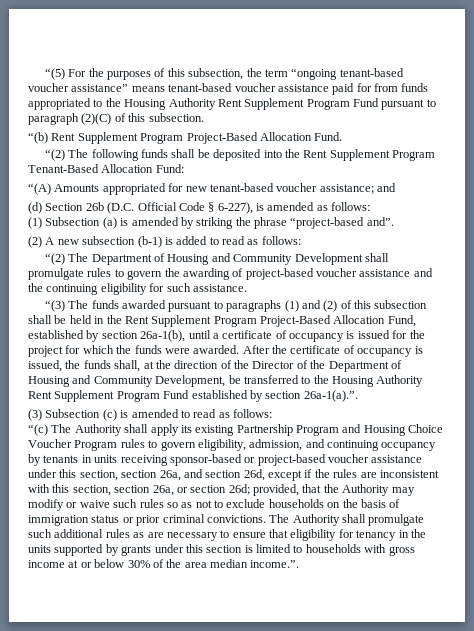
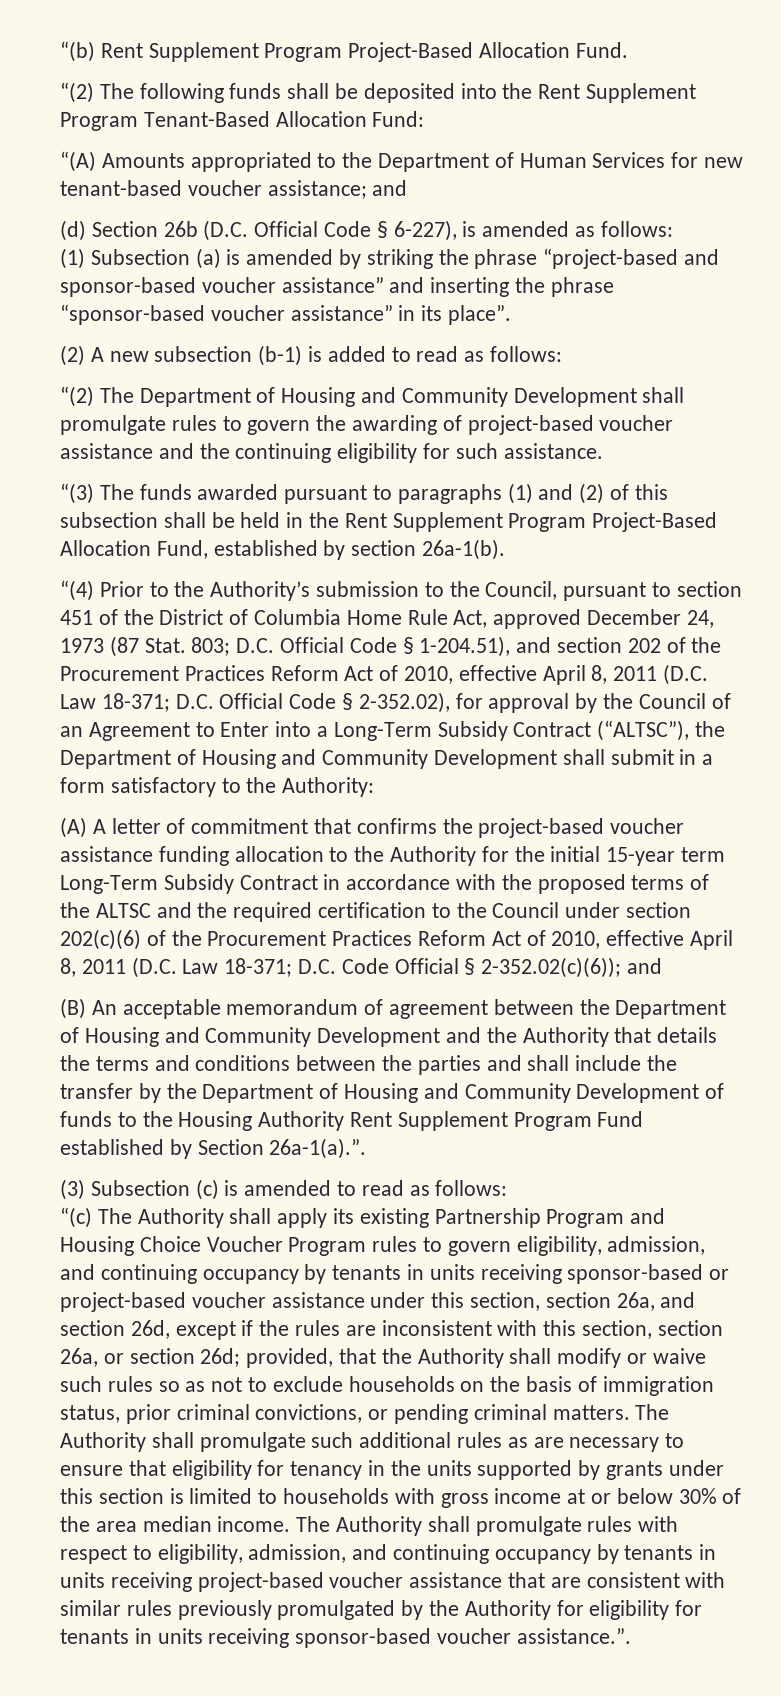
[44,68,404,80] [28,83,429,95] [28,98,436,110] [28,113,204,125] “(5) For the purposes of this subsection, the term “ongoing tenant-based voucher assistance” means tenant-based voucher assistance paid for from funds appropriated to the Housing Authority Rent Supplement Program Fund pursuant to paragraph (2)(C) of this subsection. // -> (60, 51) none
(166, 189) none -> [317,152,666,172] to the Department of Human Services
[366,217,394,226] and”. -> [684,249,720,265] [60,277,614,297] [60,304,512,325] and sponsor-based voucher assistance” and inserting the phrase “sponsor-based voucher assistance” in its place”.
[140,330,425,342] [28,345,423,357] [28,360,402,372] [28,375,299,387] 26a-1(b), until a certificate of occupancy is issued for the project for which the funds were awarded. After the certificate of occupancy is issued, the funds shall, at the direction of the Director of the Department of Housing and Community Development, be transferred -> [422,539,506,560] [60,580,742,601] [60,609,714,629] [60,636,722,657] [60,664,709,685] [60,692,731,713] [60,720,726,741] [60,749,714,769] [60,777,375,797] [60,817,685,838] [60,846,726,866] [60,874,710,894] [60,902,692,922] [60,929,734,950] [60,957,663,978] [60,998,727,1019] [60,1027,718,1047] [60,1055,678,1075] [60,1083,725,1103] [60,1111,112,1127] 26a-1(b). // “(4) Prior to the Authority’s submission to the Council, pursuant to section 451 of the District of Columbia Home Rule Act, approved December 24, 1973 (87 Stat. 803; D.C. Official Code § 1-204.51), and section 202 of the Procurement Practices Reform Act of 2010, effective April 8, 2011 (D.C. Law 18-371; D.C. Official Code § 2-352.02), for approval by the Council of an Agreement to Enter into a Long-Term Subsidy Contract (“ALTSC”), the Department of Housing and Community Development shall submit in a form satisfactory to the Authority: // (A) A letter of commitment that confirms the project-based voucher assistance funding allocation to the Authority for the initial 15-year term Long-Term Subsidy Contract in accordance with the proposed terms of the ALTSC and the required certification to the Council under section 202(c)(6) of the Procurement Practices Reform Act of 2010, effective April 8, 2011 (D.C. Law 18-371; D.C. Code Official § 2-352.02(c)(6)); and // (B) An acceptable memorandum of agreement between the Department of Housing and Community Development and the Authority that details the terms and conditions between the parties and shall include the transfer by the Department of Housing and Community Development of funds
[265,391,302,399] section -> [197,1139,264,1155] Section
[391,487,415,496] may -> [509,1348,552,1364] shall
[91,514,266,526] status or prior criminal convictions. -> [60,1404,630,1424] status, prior criminal convictions, or pending criminal matters.
[250,560,300,568] income.”. -> [217,1516,679,1536] [60,1544,717,1564] [60,1572,726,1592] [60,1600,703,1620] [60,1628,631,1648] income. The Authority shall promulgate rules with respect to eligibility, admission, and continuing occupancy by tenants in units receiving project-based voucher assistance that are consistent with similar rules previously promulgated by the Authority for eligibility for tenants in units receiving sponsor-based voucher assistance.”.

